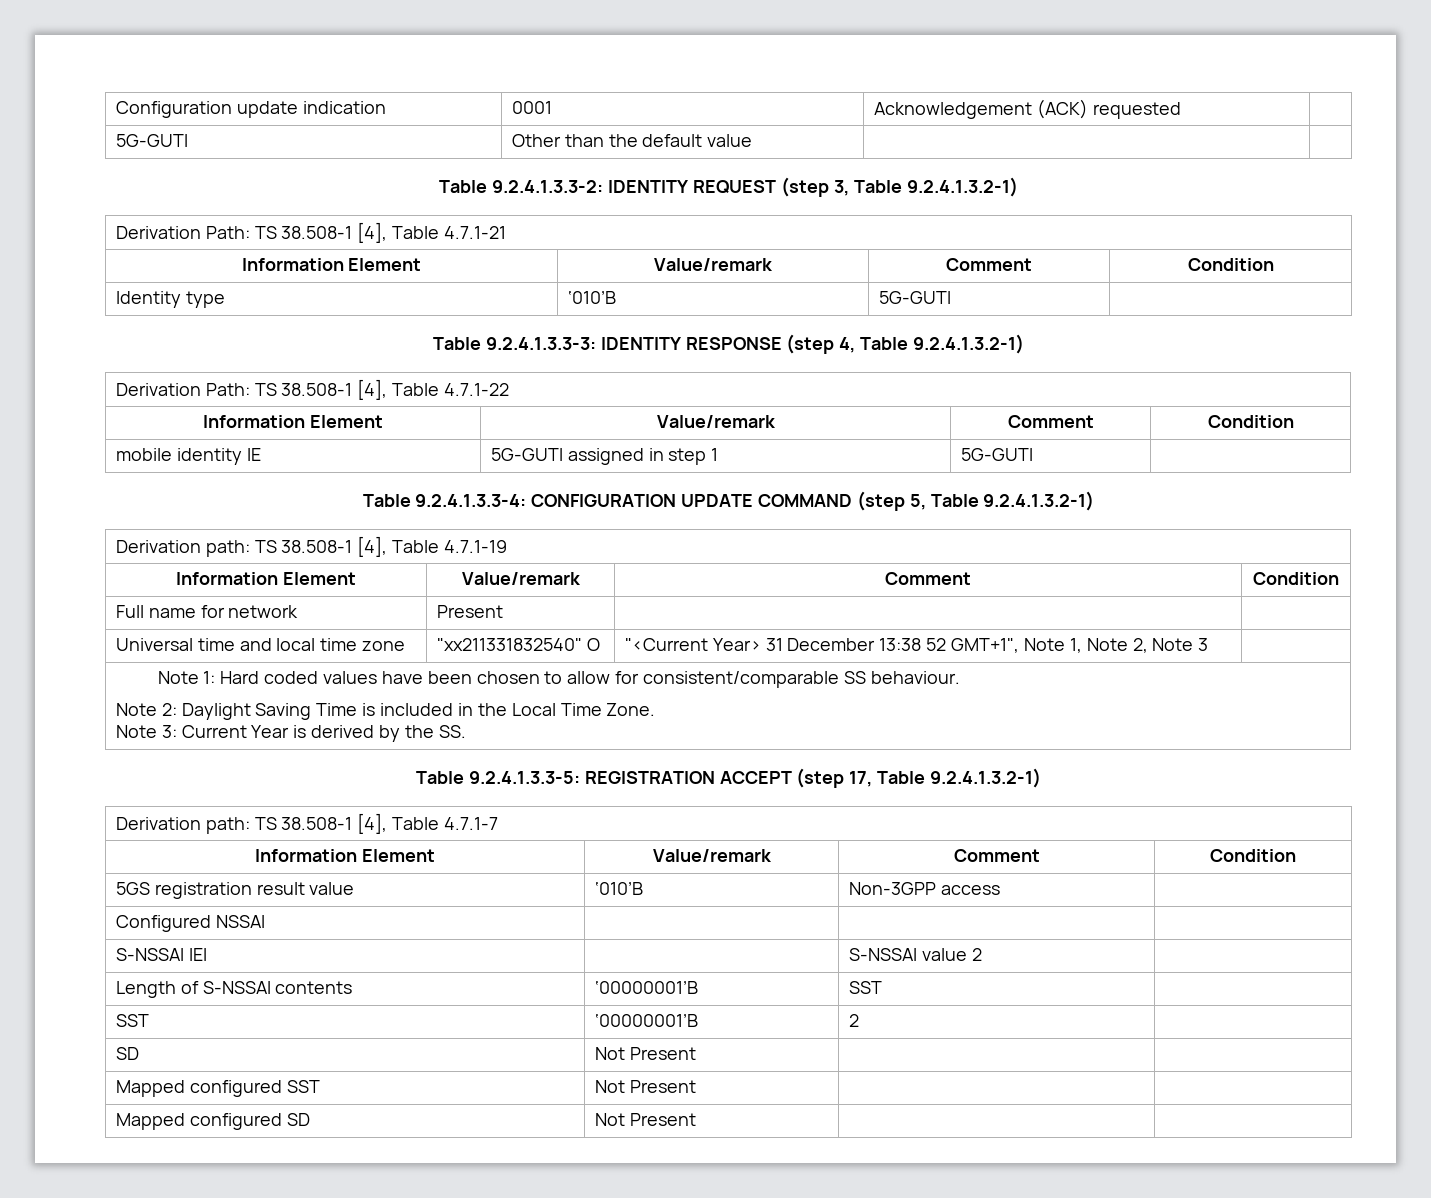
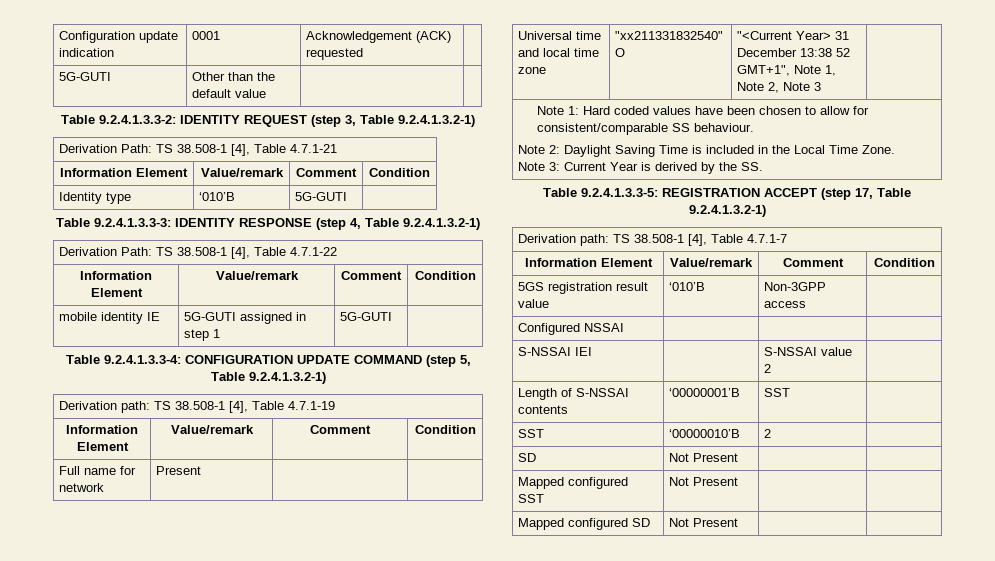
[594,1014,698,1027] ‘00000001’B -> [669,429,741,438] ‘00000010’B

